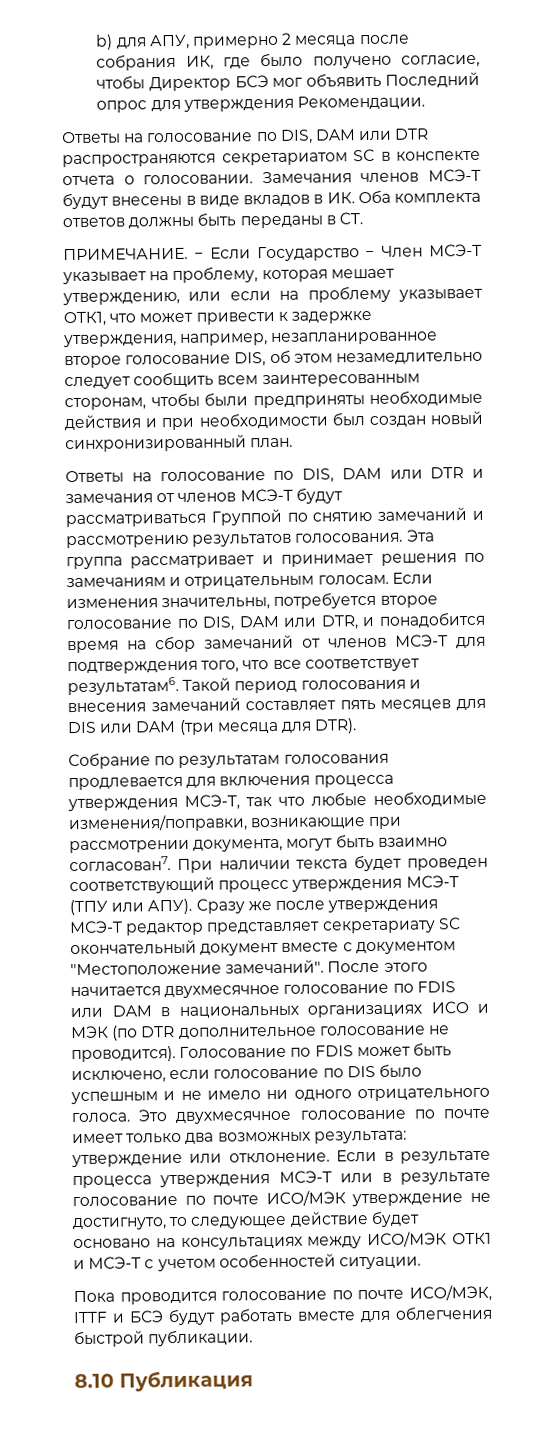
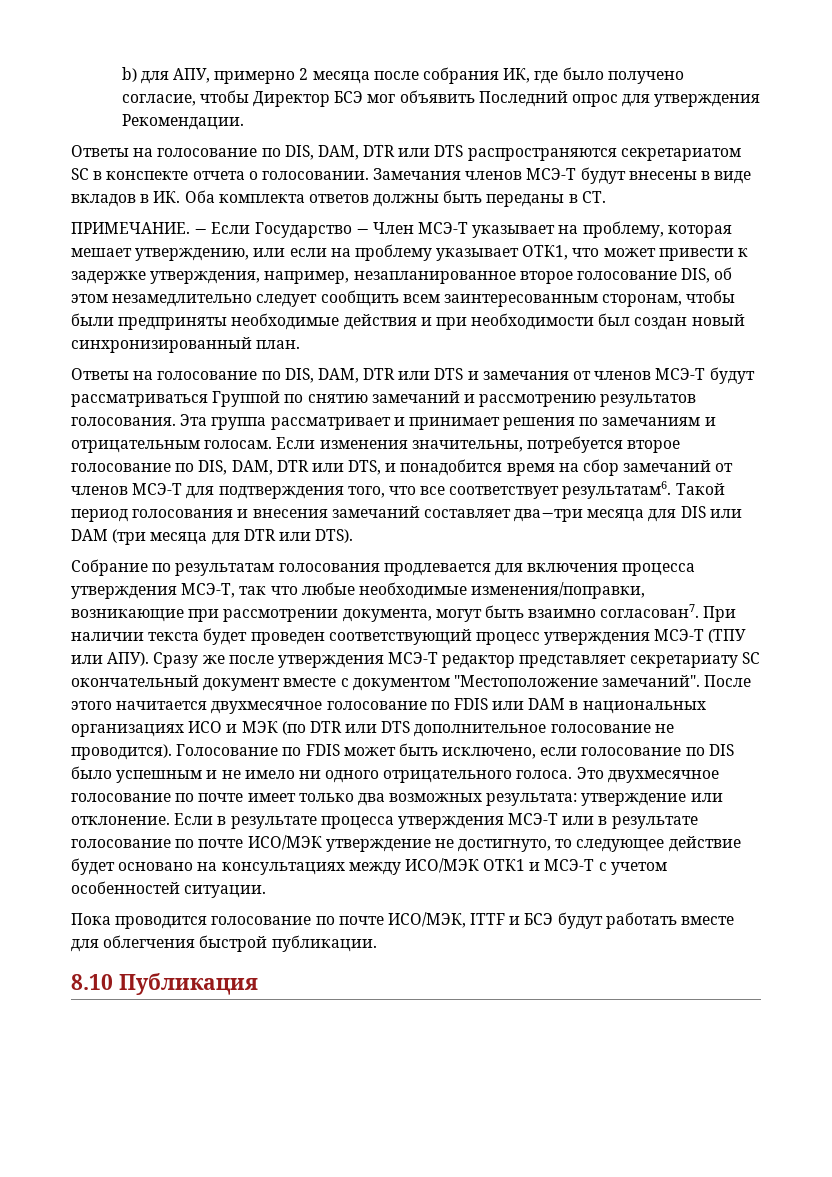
[314,128,430,141] DAM или DTR -> [317,145,464,160] DAM, DTR или DTS
[341,467,465,480] DAM или DTR -> [317,368,464,383] DAM, DTR или DTS
[238,615,359,630] DAM или DTR, -> [231,460,382,475] DAM, DTR или DTS,
[339,699,452,711] пять месяцев -> [514,509,645,522] два−три месяца
[314,718,358,734] DTR). -> [243,529,354,543] DTR или DTS).
(176, 1032) none -> [345,721,411,733] или DTS

